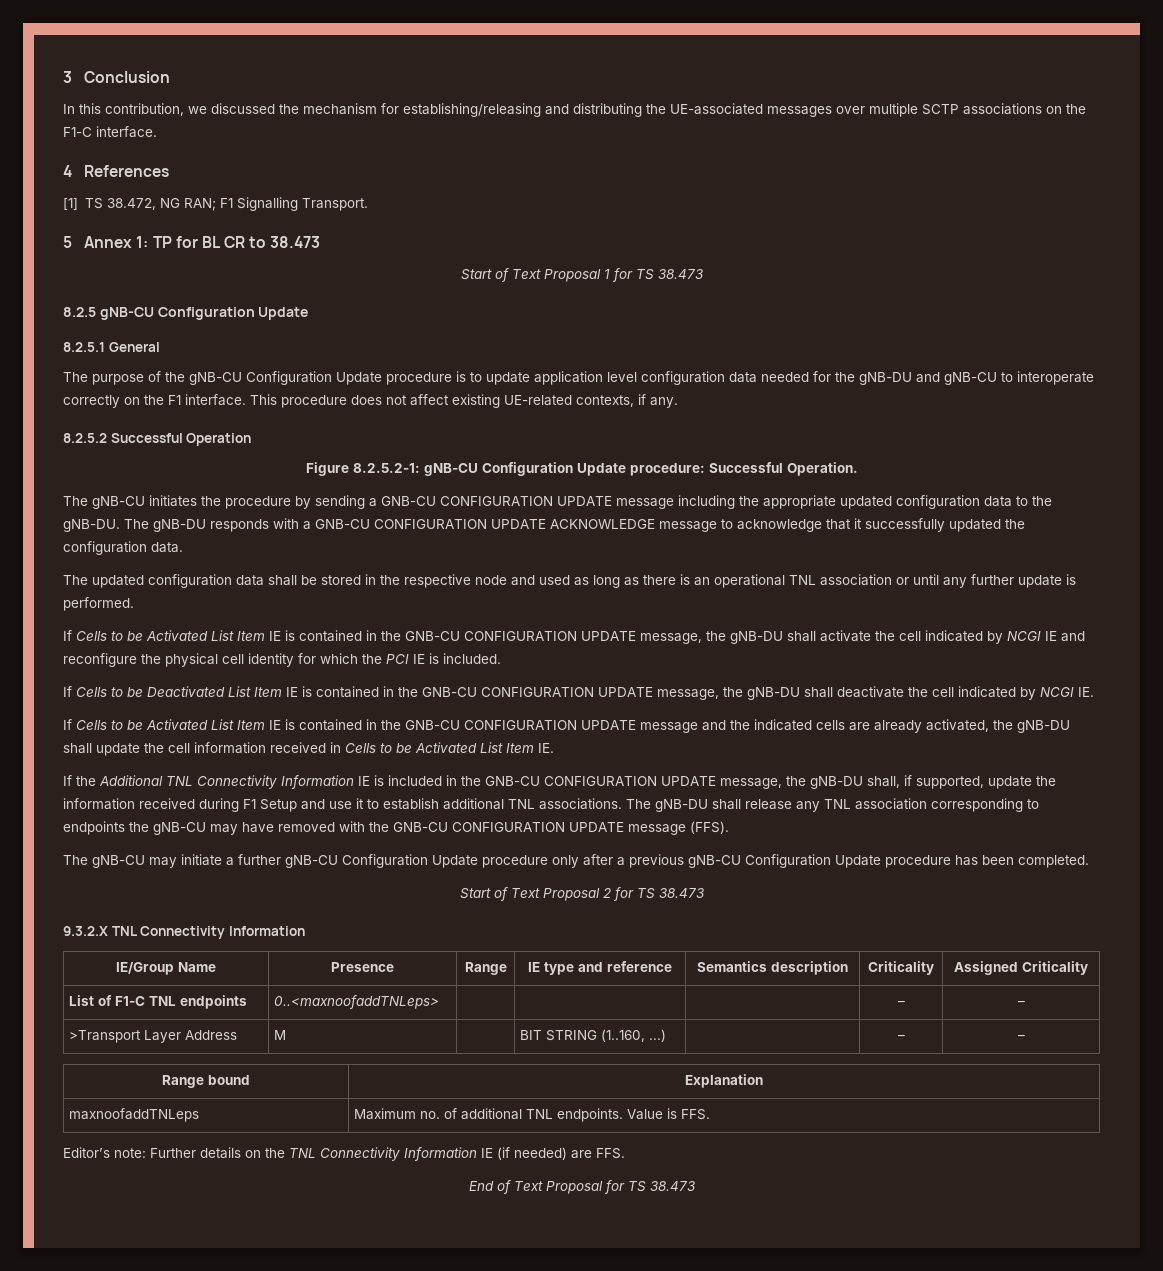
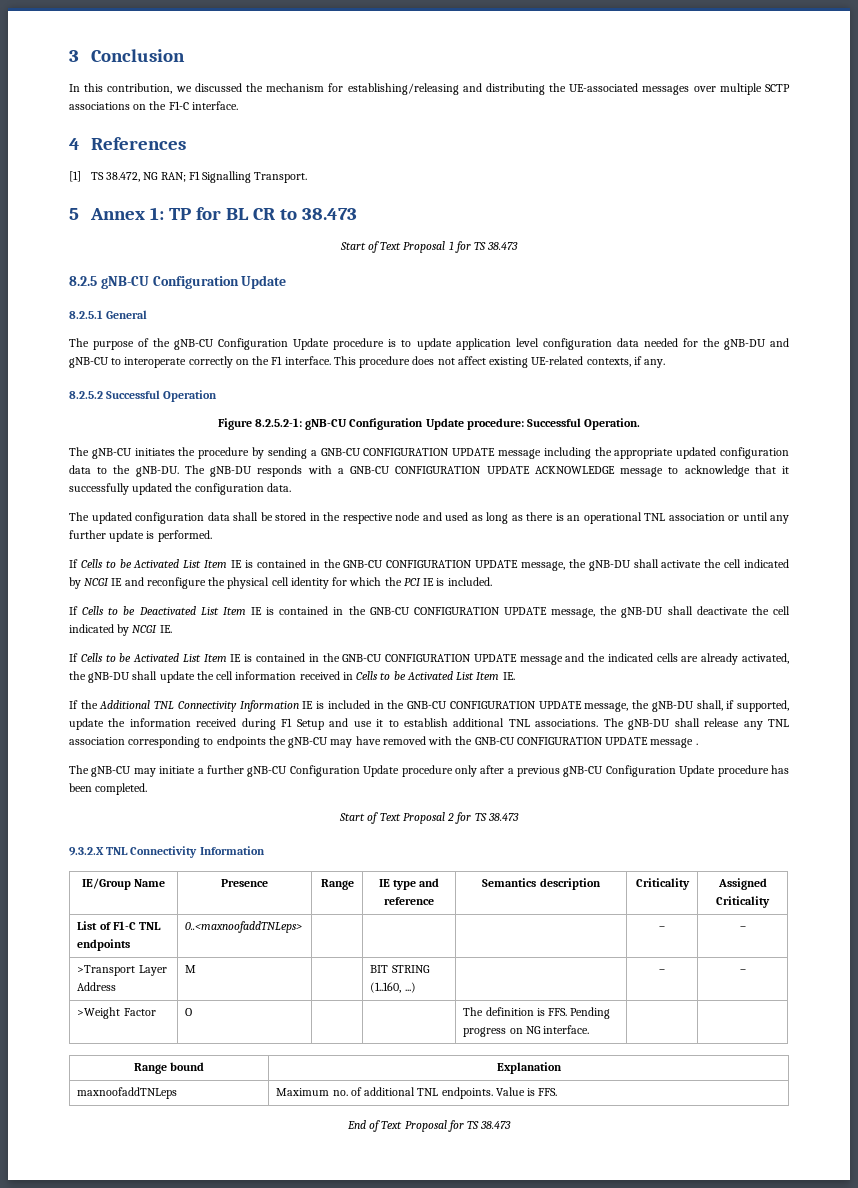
[690,821,729,834] (FFS). -> [695,743,698,745] .
(1025, 1037) none -> [77,1007,156,1019] [185,1008,193,1016] [463,1007,611,1019] [463,1025,590,1037] // >Weight Factor | O | | | The definition is FFS. Pending progress on NG interface. | |
[63,1147,625,1161] // Editor’s note: Further details on the TNL Connectivity Information IE (if needed) are FFS. -> (558, 1092) none

